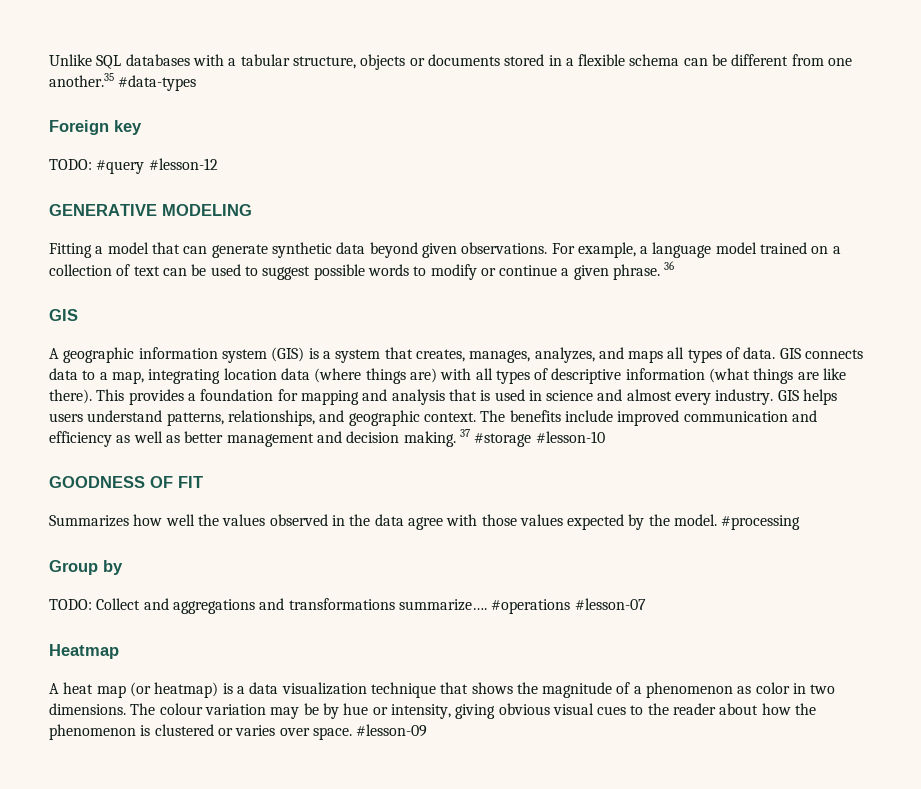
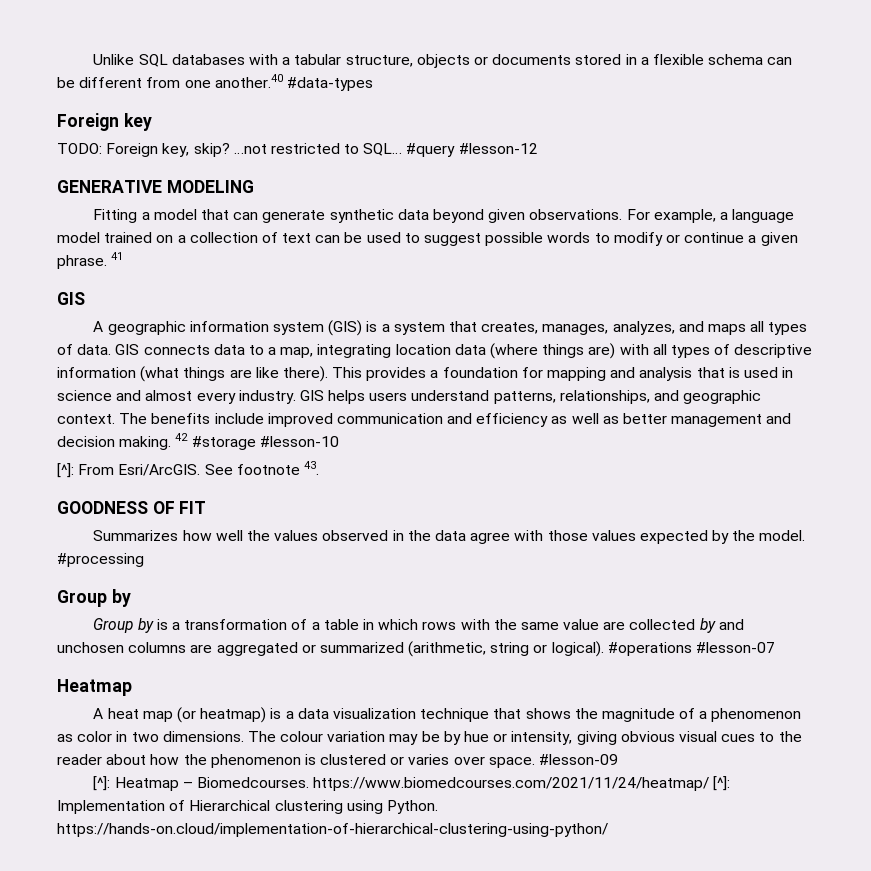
[49,73,114,87] another.35 -> [214,74,283,88] another.40
(92, 164) none -> [106,143,403,157] Foreign key, skip? …not restricted to SQL…
[664,261,675,270] 36 -> [111,252,124,260] 41
[459,429,470,437] 37 -> [175,433,189,441] 42
(605, 437) none -> [57,461,319,478] // [^]: From Esri/ArcGIS. See footnote 43.
[49,598,487,614] TODO: Collect and aggregations and transformations summarize…. -> [93,618,744,633] [57,641,604,657] Group by is a transformation of a table in which rows with the same value are collected by and unchosen columns are aggregated or summarized (arithmetic, string or logical).
(428, 730) none -> [93,776,731,791] [57,800,438,814] [57,823,608,837] // [^]: Heatmap – Biomedcourses. https://www.biomedcourses.com/2021/11/24/heatmap/ [^]: Implementation of Hierarchical clustering using Python. https://hands-on.cloud/implementation-of-hierarchical-clustering-using-python/

